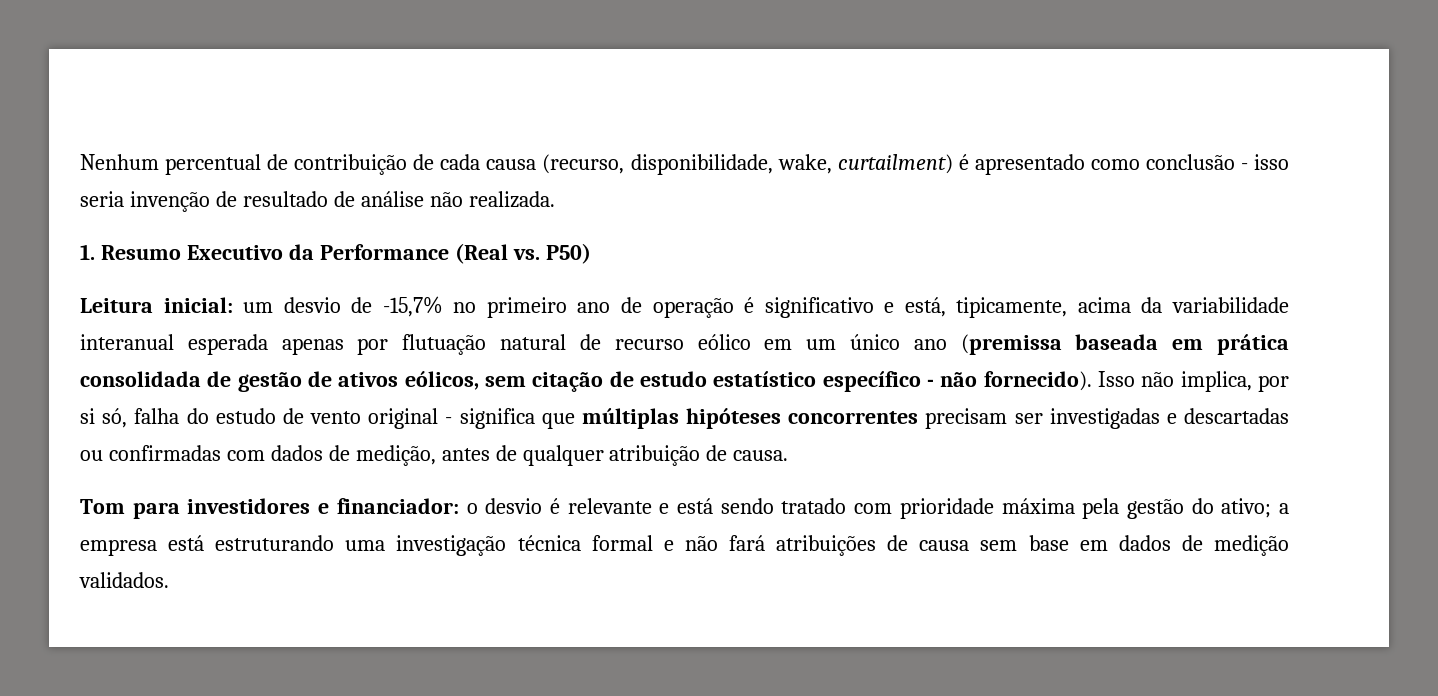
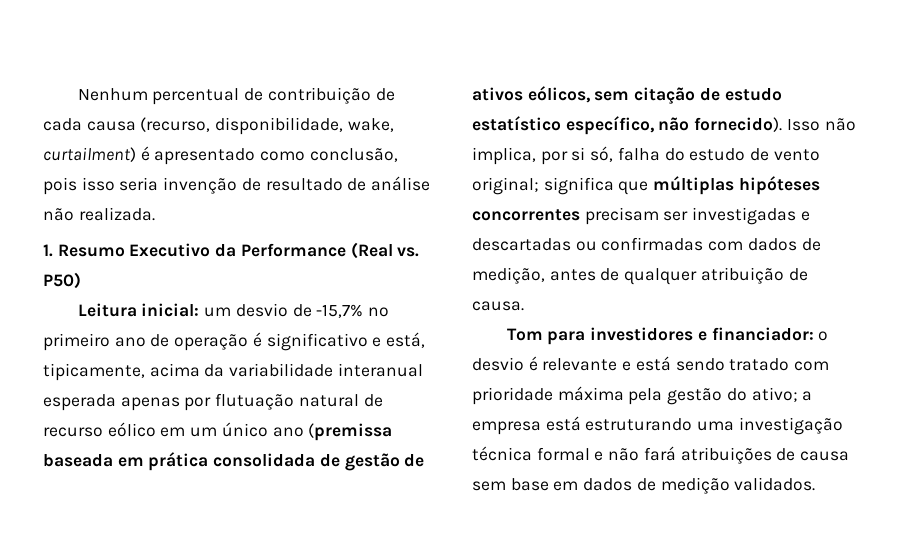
[1145,154,1248,170] conclusão - -> [309,148,398,162] [43,177,77,195] conclusão, pois
[822,371,935,392] específico - -> [565,116,654,135] específico,
[368,408,453,429] original - -> [472,177,539,195] original;

